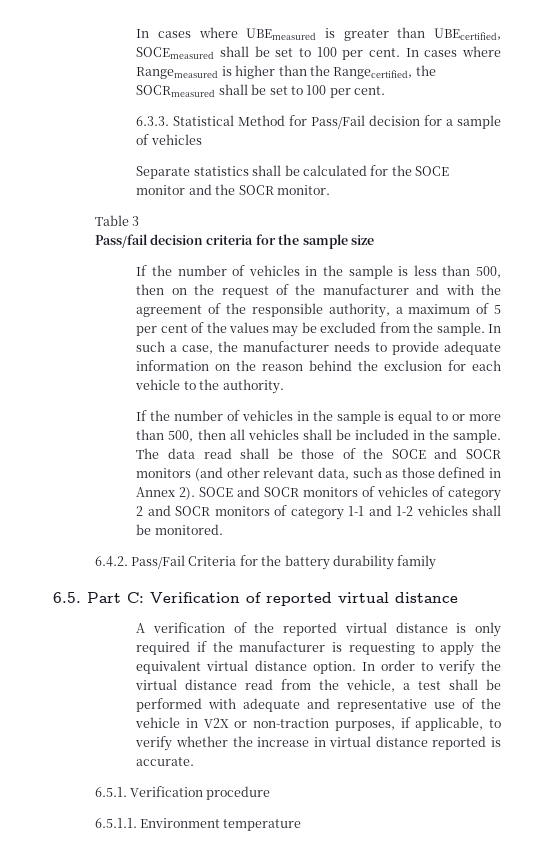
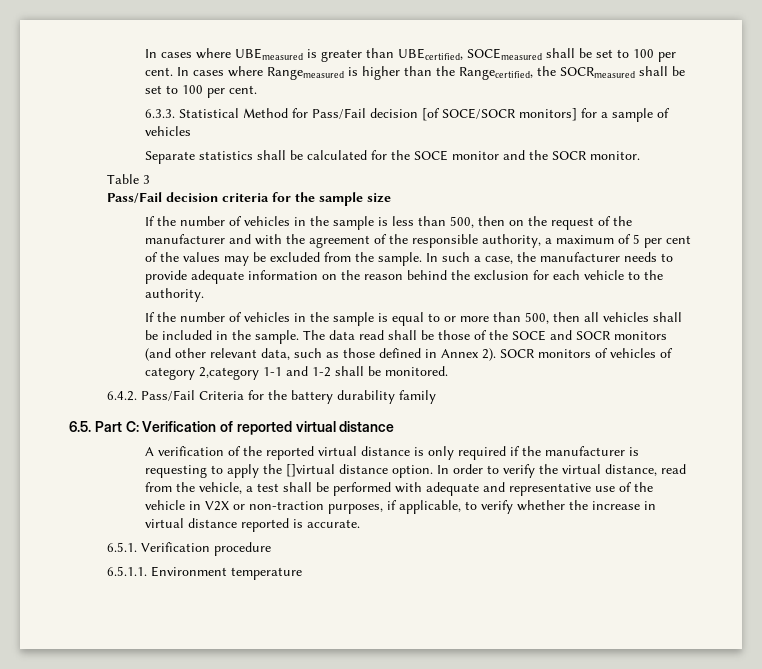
(421, 120) none -> [422,108,578,121] [of SOCE/SOCR monitors]
[94,234,148,248] Pass/fail -> [107,192,163,203] Pass/Fail
[199,486,261,497] SOCE and -> (497, 354) none
[136,505,344,520] 2 and SOCR monitors of category -> [199,367,260,380] 2,category
[416,505,468,516] vehicles -> (332, 372) none
[136,660,249,674] equivalent virtual -> [286,464,336,477] []virtual
[185,679,238,690] distance -> [605,464,658,476] distance,

